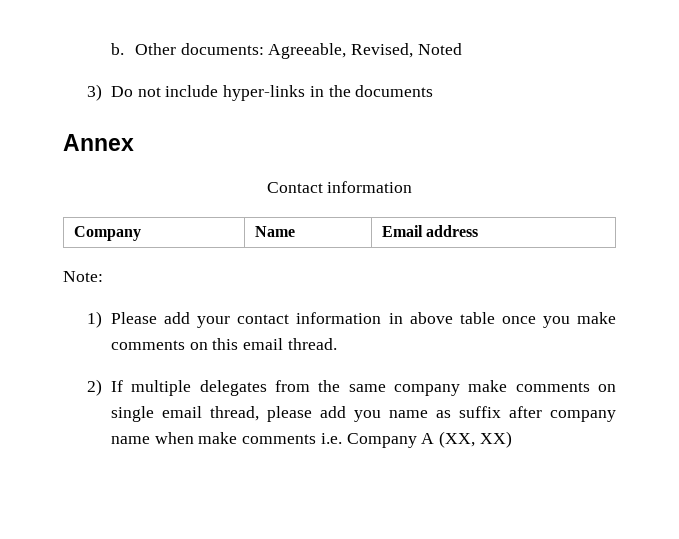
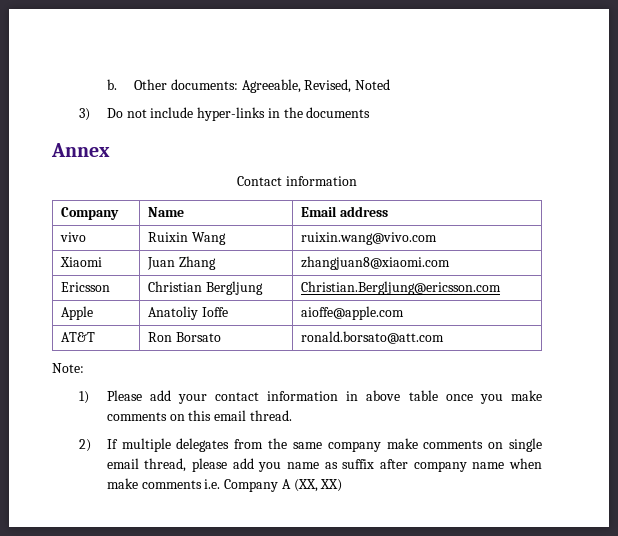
(479, 231) none -> [60,232,87,242] [148,232,227,245] [301,232,438,245] [60,257,103,267] [147,256,217,270] [301,256,451,270] [61,282,111,292] [148,281,264,295] [301,281,502,295] [61,306,94,320] [148,306,229,320] [301,306,405,320] [61,332,96,342] [148,332,222,342] [301,331,445,344] // vivo | Ruixin Wang | ruixin.wang@vivo.com // Xiaomi | Juan Zhang | zhangjuan8@xiaomi.com // Ericsson | Christian Bergljung | Christian.Bergljung@ericsson.com // Apple | Anatoliy Ioffe | aioffe@apple.com // AT&T | Ron Borsato | ronald.borsato@att.com

